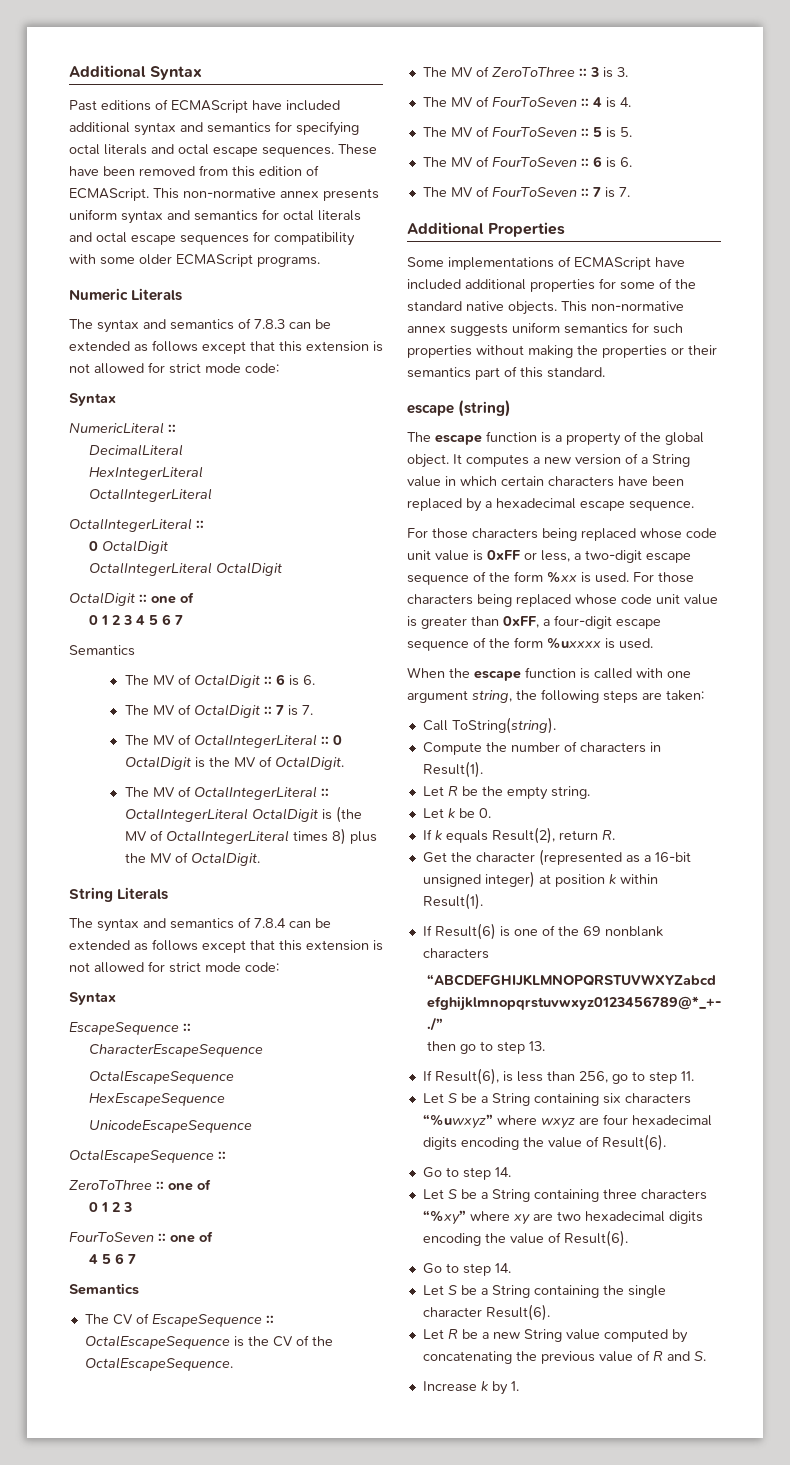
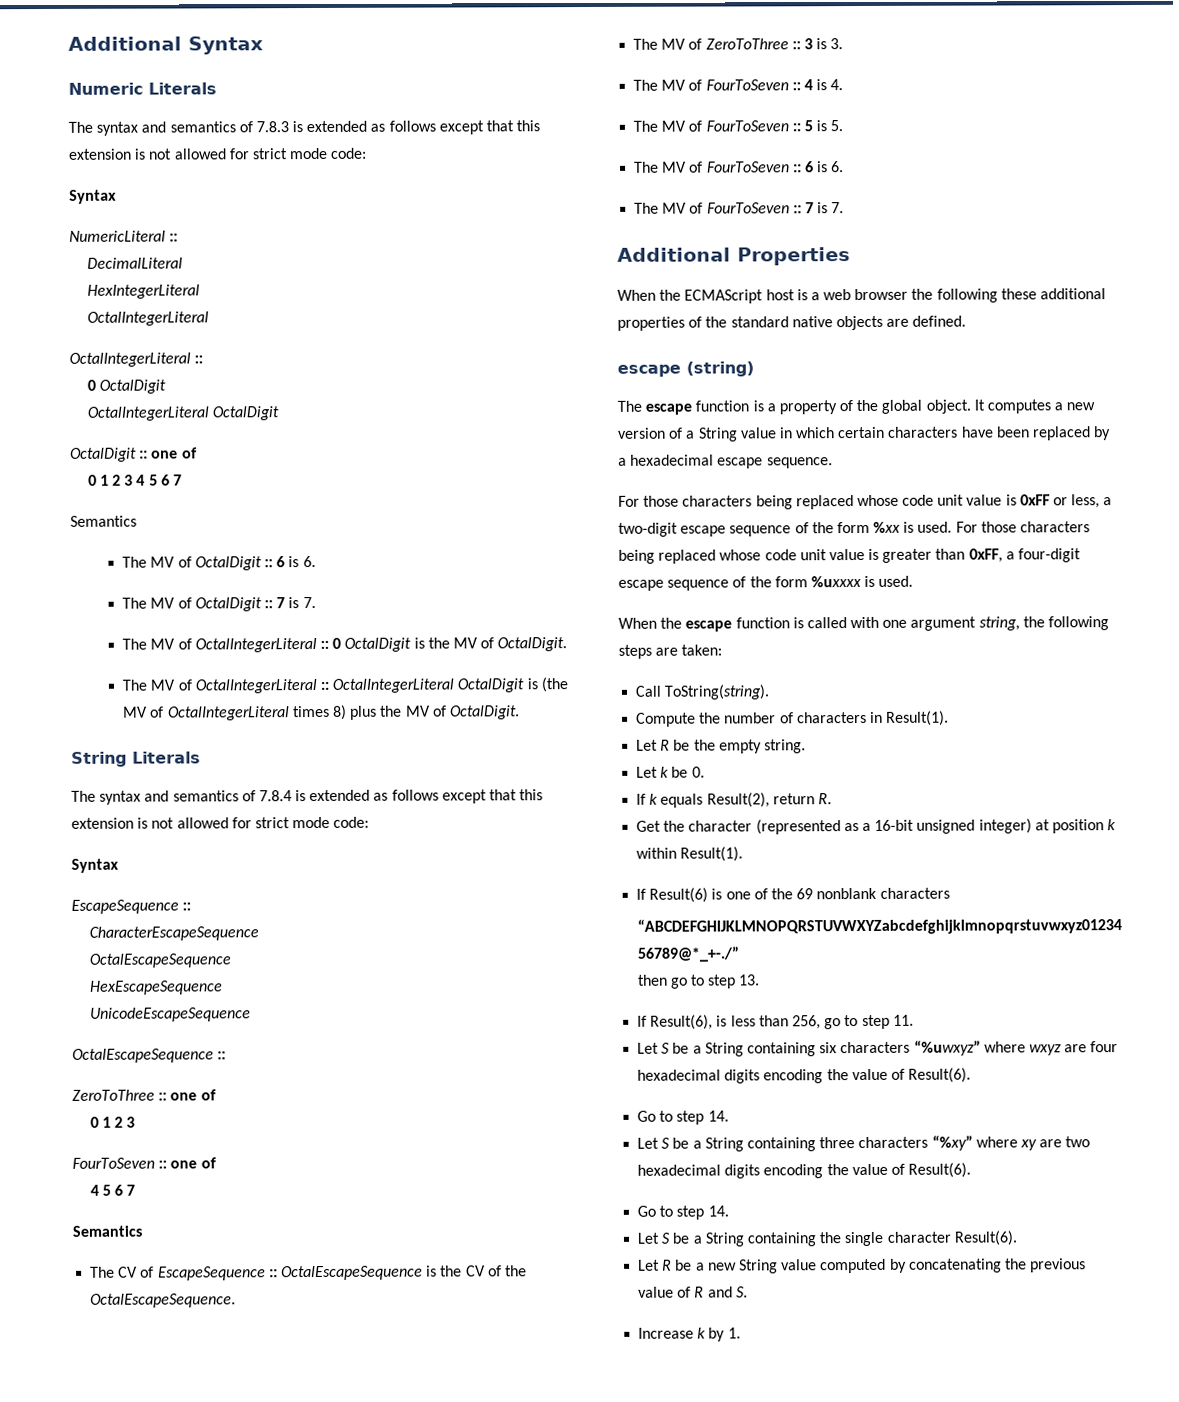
[69,99,340,113] [69,121,359,136] [69,144,377,157] [69,165,319,177] [69,188,379,201] [69,209,361,224] [69,231,355,246] [69,254,320,267] // Past editions of ECMAScript have included additional syntax and semantics for specifying octal literals and octal escape sequences. These have been removed from this edition of ECMAScript. This non-normative annex presents uniform syntax and semantics for octal literals and octal escape sequences for compatibility with some older ECMAScript programs. -> (263, 45) none
[289,319,331,329] can be -> [292,121,304,133] is
[289,918,331,928] can be -> [295,790,307,802] is
[407,256,685,270] [407,278,696,292] [407,301,684,315] [407,322,683,336] [407,345,717,358] [407,366,605,380] Some implementations of ECMAScript have included additional properties for some of the standard native objects. This non-normative annex suggests uniform semantics for such properties without making the properties or their semantics part of this standard. -> [617,288,1107,304] [617,315,967,331] When the ECMAScript host is a web browser the following these additional properties of the standard native objects are defined.

